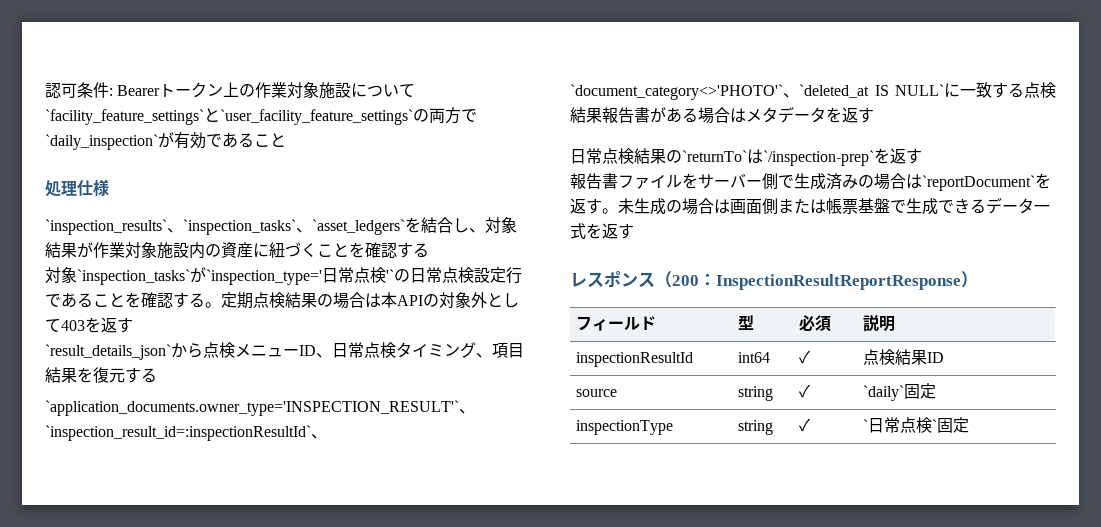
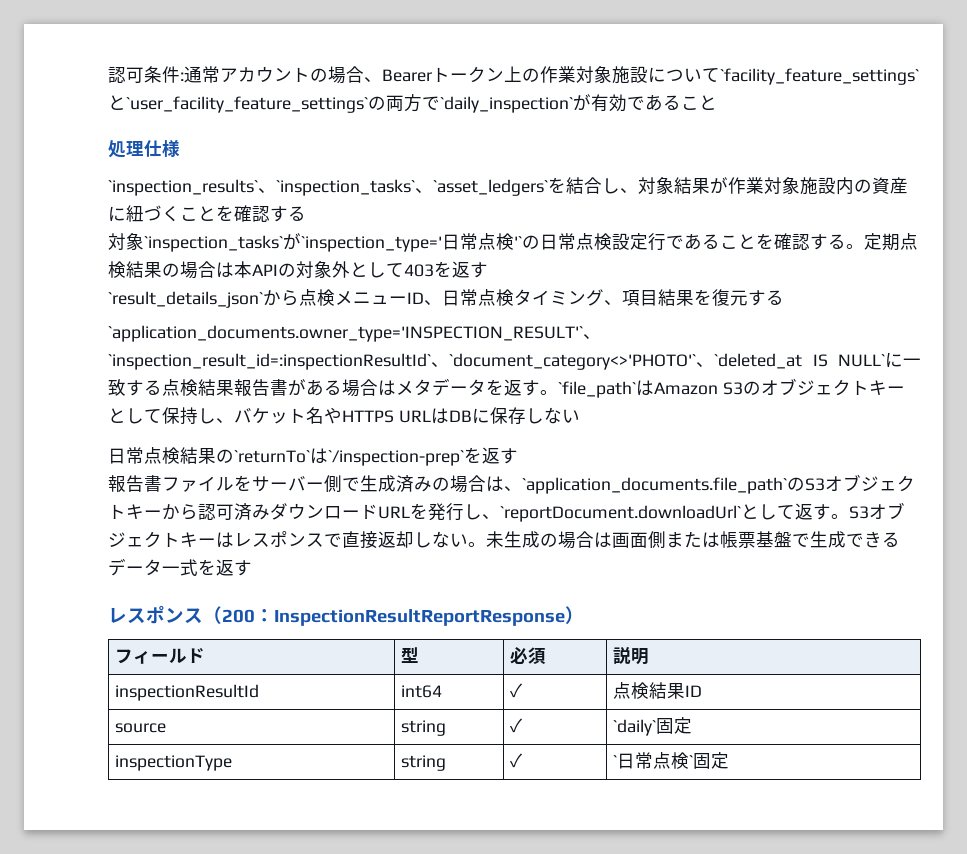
(113, 92) none -> [184,66,382,84] 通常アカウントの場合、
(874, 115) none -> [540,378,905,398] [108,407,580,425] 。`file_path`はAmazon S3のオブジェクトキーとして保持し、バケット名やHTTPS URLはDBに保存しない
[922,173,1051,191] [570,198,602,214] `reportDocument`を返す -> [504,474,915,494] [108,502,905,522] [108,531,468,549] 、`application_documents.file_path`のS3オブジェクトキーから認可済みダウンロードURLを発行し、`reportDocument.downloadUrl`として返す。S3オブジェクトキーはレスポンスで直接返却しない

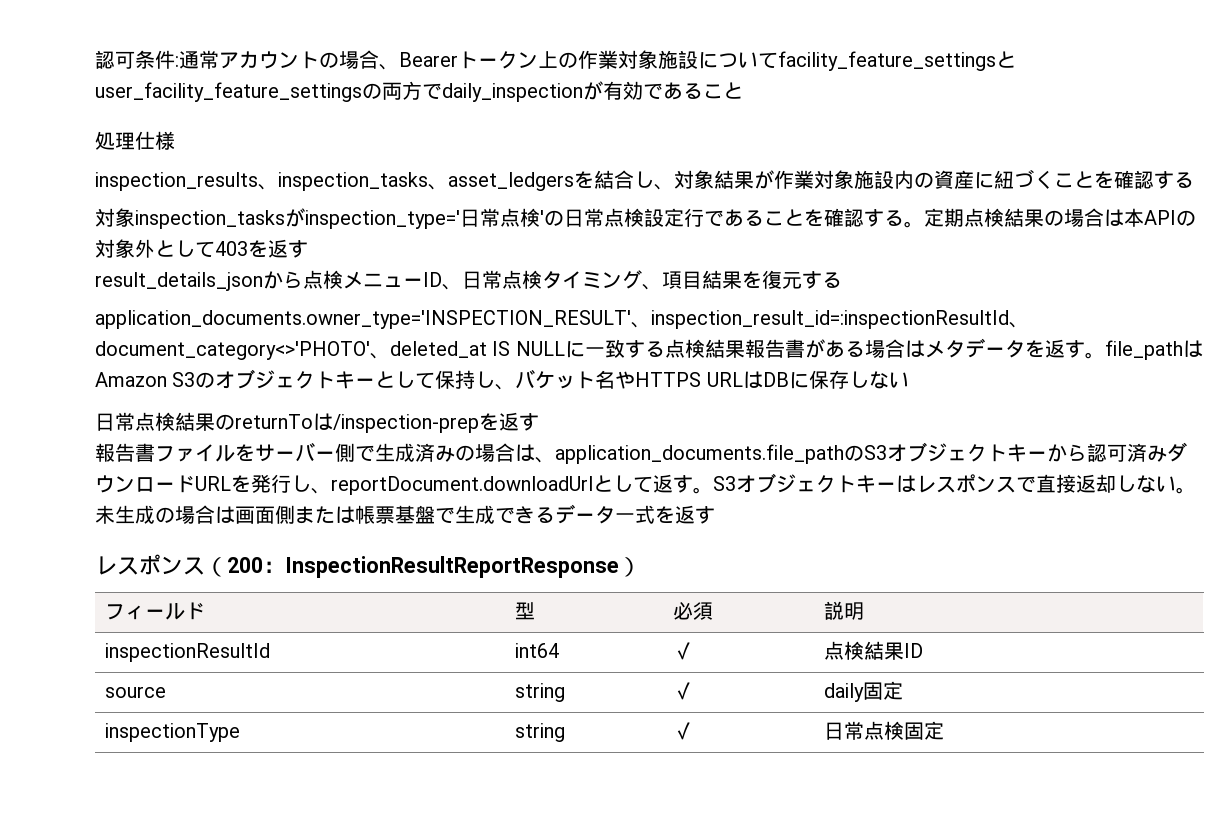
[720,68,919,85] [108,95,368,113] `facility_feature_settings`と`user_facility_feature_settings` -> [778,51,1016,71] [95,82,362,102] facility_feature_settingsとuser_facility_feature_settings
[440,96,573,113] `daily_inspection` -> [442,83,583,102] daily_inspection
[108,179,548,196] `inspection_results`、`inspection_tasks`、`asset_ledgers` -> [95,172,574,191] inspection_results、inspection_tasks、asset_ledgers
[144,233,522,252] `inspection_tasks`が`inspection_type='日常点検'` -> [135,208,544,229] inspection_tasksがinspection_type='日常点検'
[108,291,263,308] `result_details_json` -> [95,272,263,291] result_details_json
[108,325,601,342] [108,353,885,370] `application_documents.owner_type='INSPECTION_RESULT'`、`inspection_result_id=:inspectionResultId`、`document_category<>'PHOTO'`、`deleted_at IS NULL` -> [95,310,1029,329] [95,341,565,360] application_documents.owner_type='INSPECTION_RESULT'、inspection_result_id=:inspectionResultId、document_category<>'PHOTO'、deleted_at IS NULL
[558,381,636,398] `file_path` -> [1104,340,1183,360] file_path
[234,448,464,466] `returnTo`は`/inspection-prep` -> [235,413,479,433] returnToは/inspection-prep
[522,477,787,494] `application_documents.file_path` -> [555,444,844,464] application_documents.file_path
[500,505,741,522] `reportDocument.downloadUrl` -> [331,476,593,495] reportDocument.downloadUrl
[613,719,657,736] `daily` -> [824,683,865,702] daily
[613,752,694,769] `日常点検` -> [824,721,905,740] 日常点検

